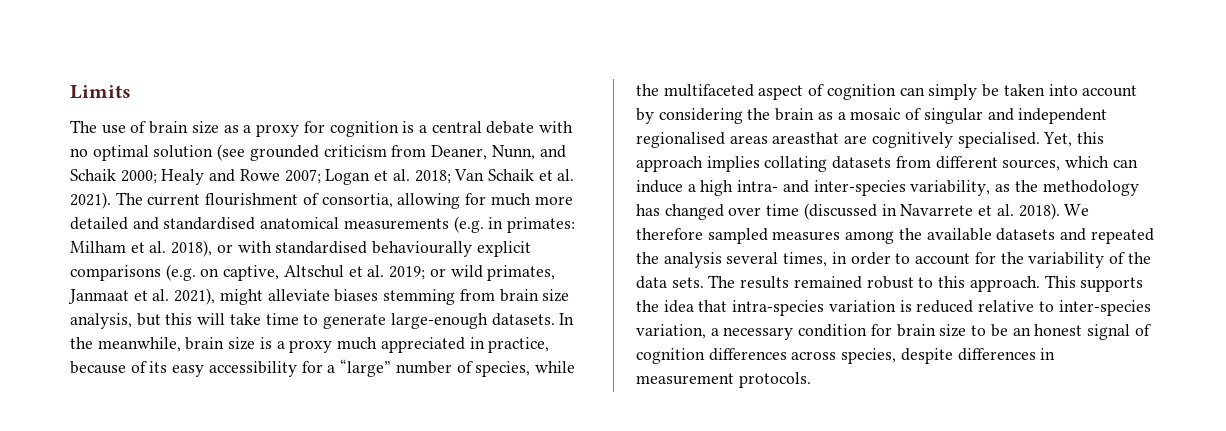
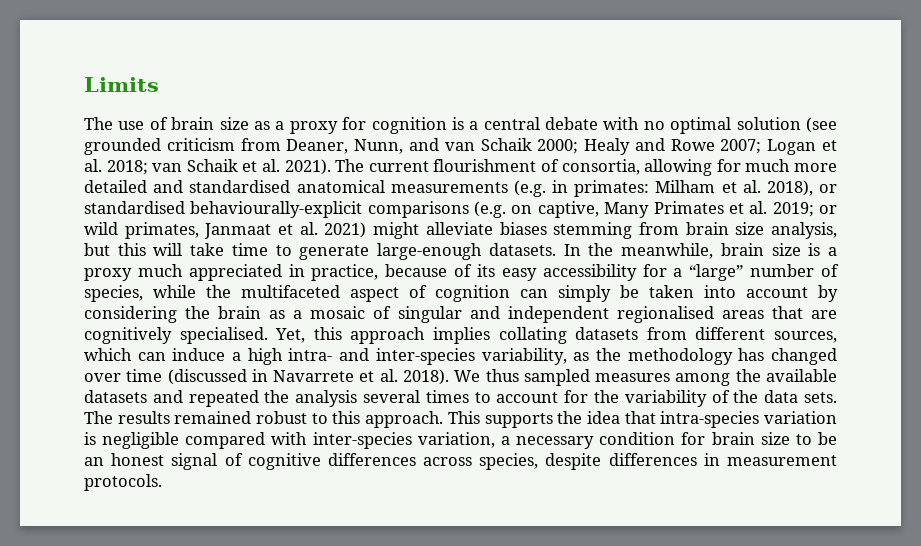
(566, 151) none -> [444,142,475,151] van
[454,169,485,181] Van -> [152,163,183,172] van
[237,241,531,257] with standardised behaviourally explicit -> [84,201,363,218] standardised behaviourally-explicit
[283,265,344,278] Altschul -> [604,201,724,218] Many Primates
[174,288,216,305] 2021), -> [324,222,367,238] 2021)
[772,132,840,144] areasthat -> [771,306,803,319] that
[636,228,703,240] therefore -> [485,369,519,382] thus
[783,252,891,267] times, in order -> [425,390,469,403] times
[916,300,1054,313] reduced relative to -> [102,432,308,449] negligible compared with
[636,348,705,364] cognition -> [247,453,321,470] cognitive

